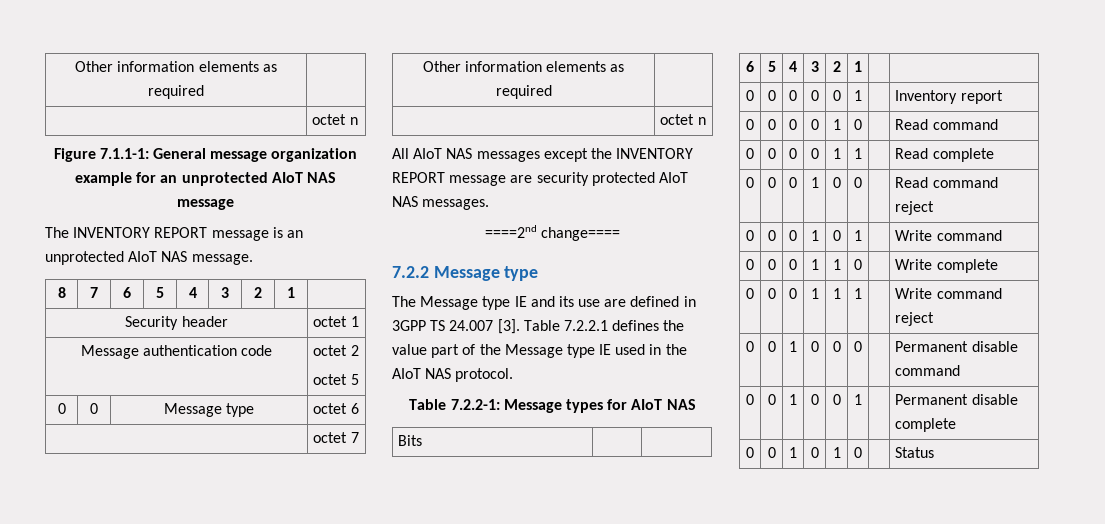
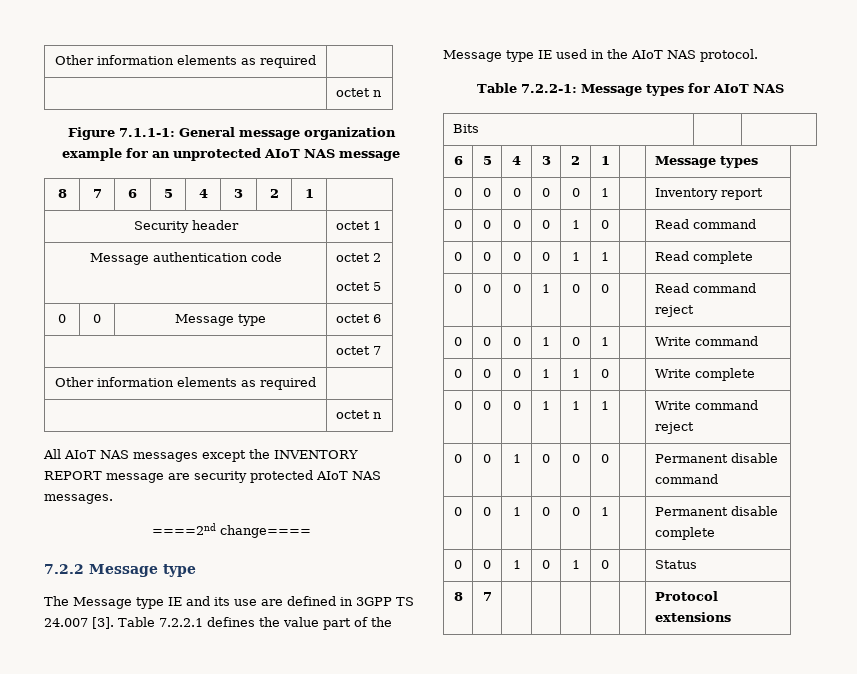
[45,227,303,241] [45,251,253,265] // The INVENTORY REPORT message is an unprotected AIoT NAS message. -> (400, 156) none
(862, 66) none -> [654,156,758,168] Message types
(935, 452) none -> [453,592,463,601] [482,592,492,601] [654,591,718,601] [654,612,731,622] // 8 | 7 | | | | | | Protocol extensions

